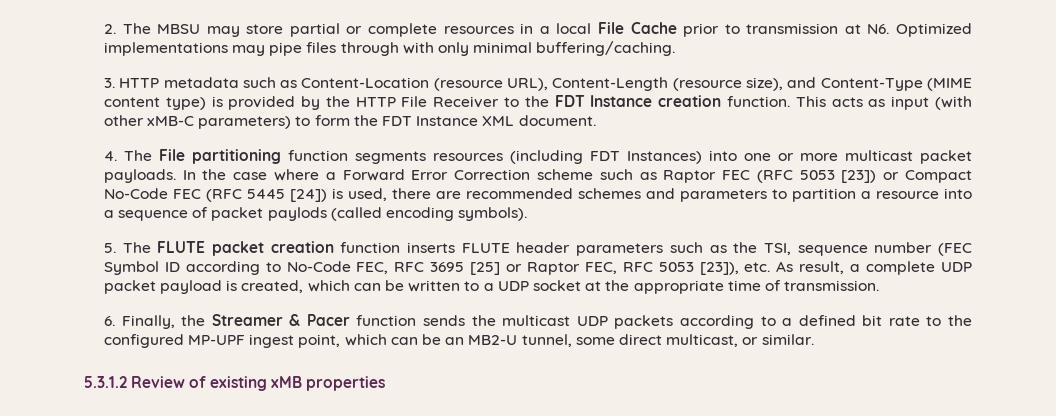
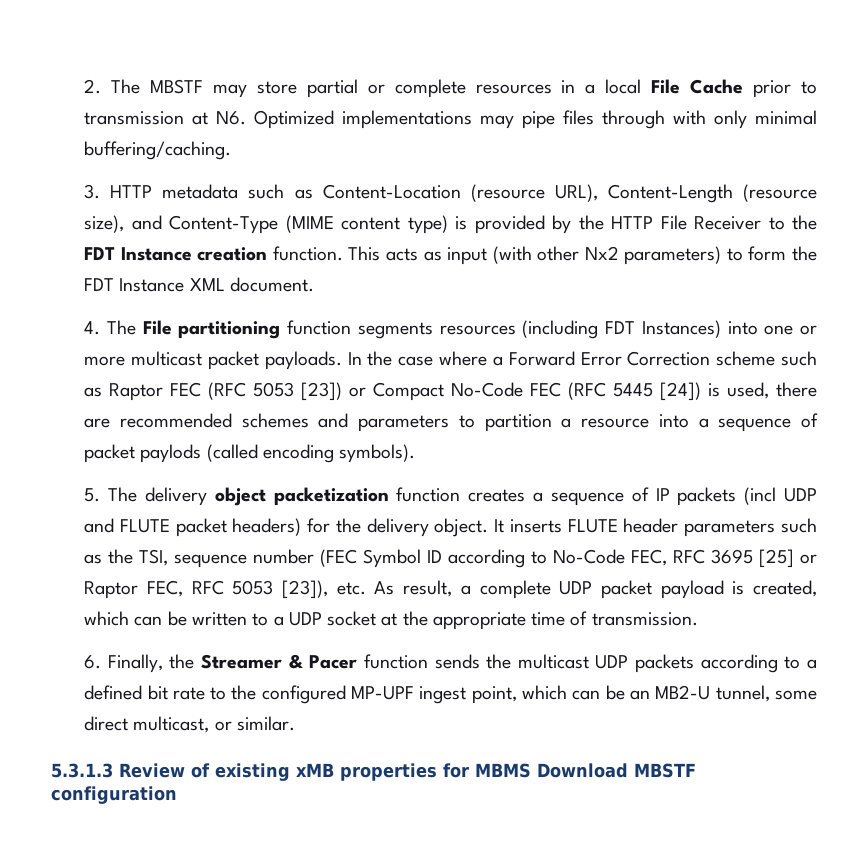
[157,24,201,34] MBSU -> [150,79,204,94] MBSTF
[147,116,195,126] xMB-C -> [584,246,619,260] Nx2
[157,241,401,256] FLUTE packet creation function -> [144,487,817,506] [84,518,505,537] delivery object packetization function creates a sequence of IP packets (incl UDP and FLUTE packet headers) for the delivery object. It
[84,376,127,388] 5.3.1.2 -> [51,763,113,778] 5.3.1.3
(385, 383) none -> [443,763,696,778] [51,786,177,804] for MBMS Download MBSTF configuration

